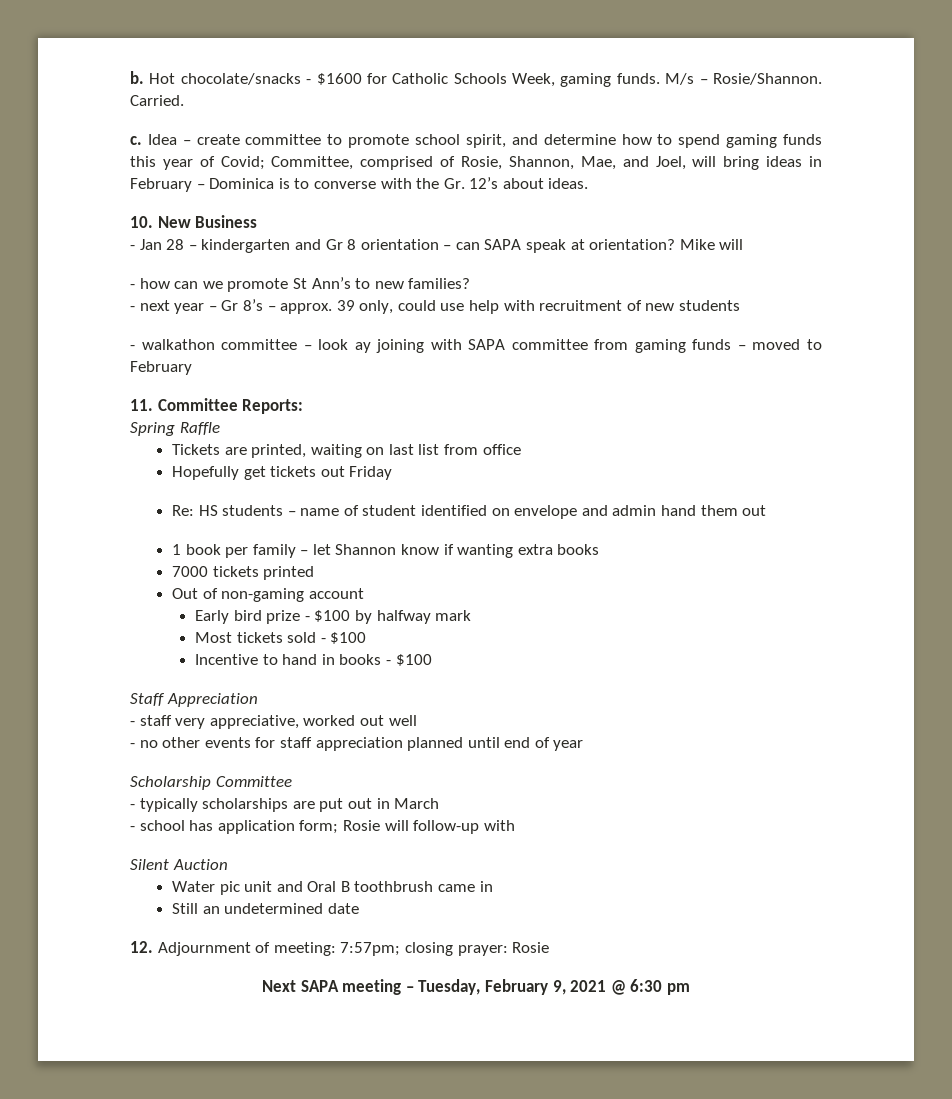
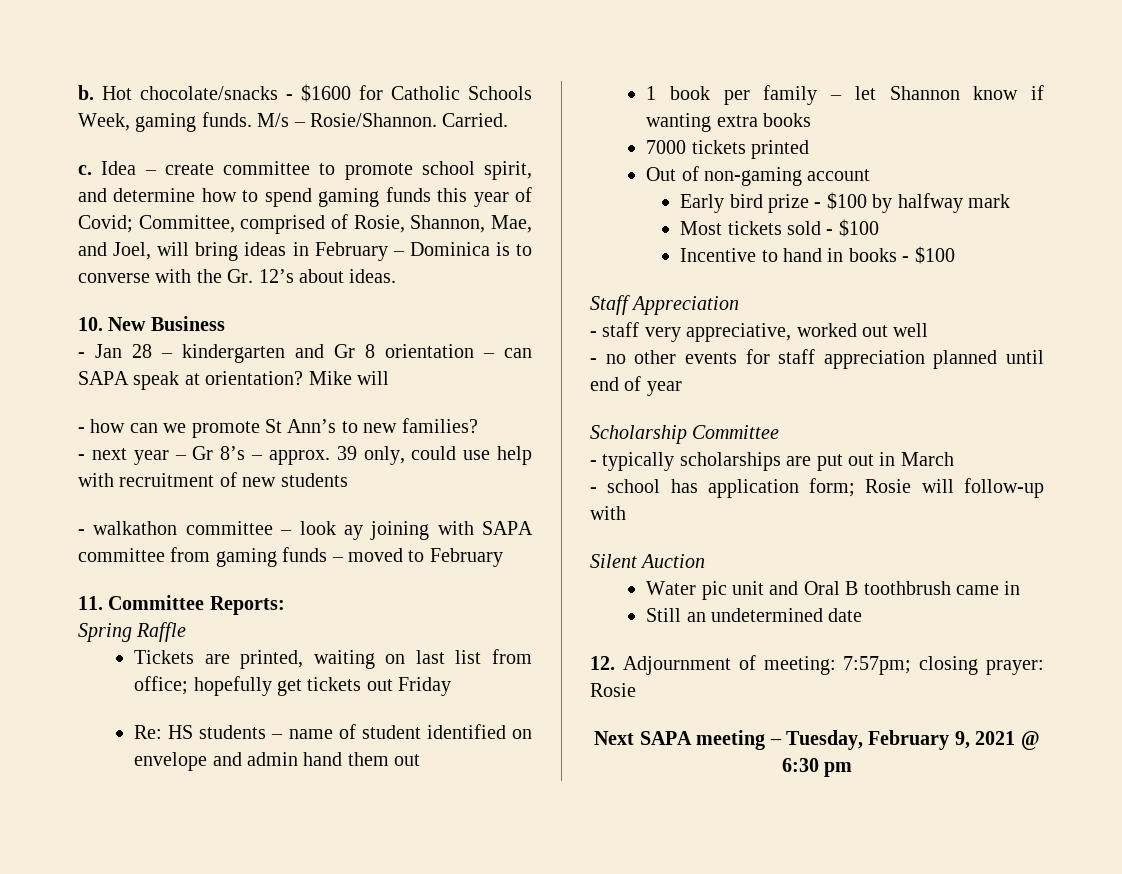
[482,444,521,455] [171,466,239,480] office // Hopefully -> [134,676,272,696] office; hopefully

